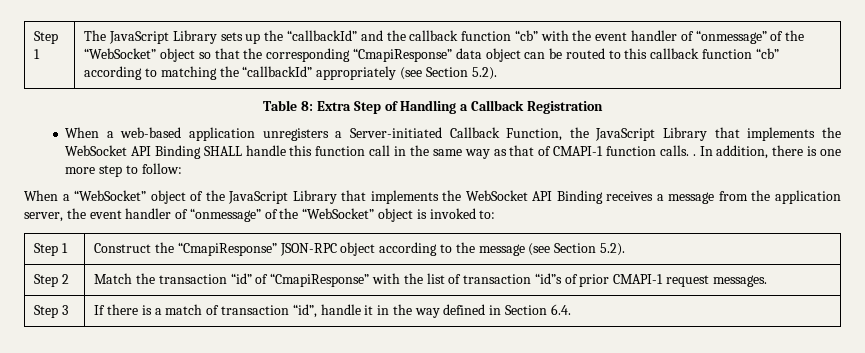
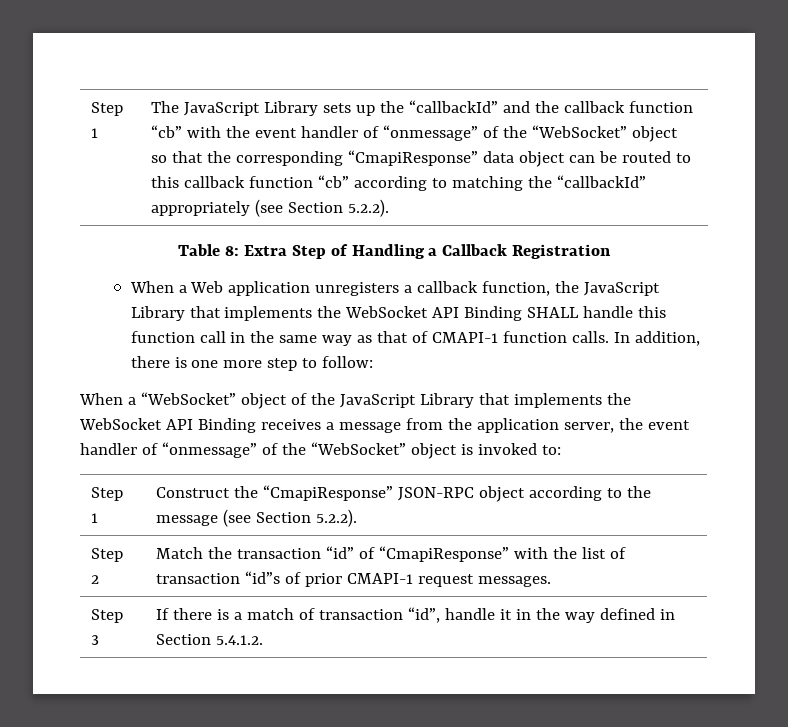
[471,67,497,80] 5.2). -> [348,199,390,217] 5.2.2).
[120,127,182,138] web-based -> [190,281,224,293] Web
[349,127,563,141] Server-initiated Callback Function, -> [417,281,551,296] callback function,
[692,154,696,156] . -> (610, 337) none
[599,243,625,256] 5.2). -> [316,509,358,527] 5.2.2).
[550,304,571,315] 6.4. -> [216,635,264,645] 5.4.1.2.

